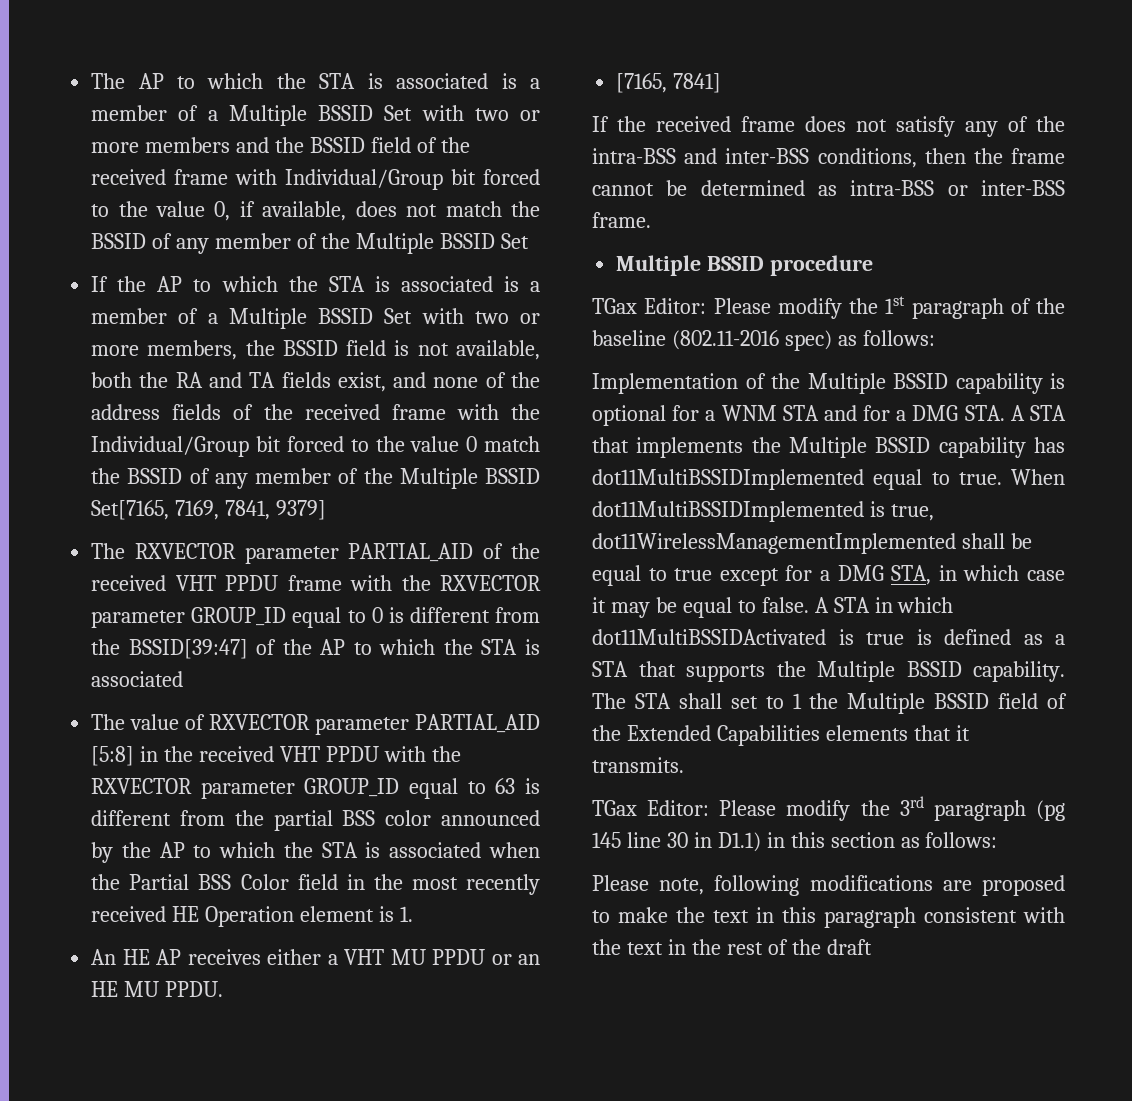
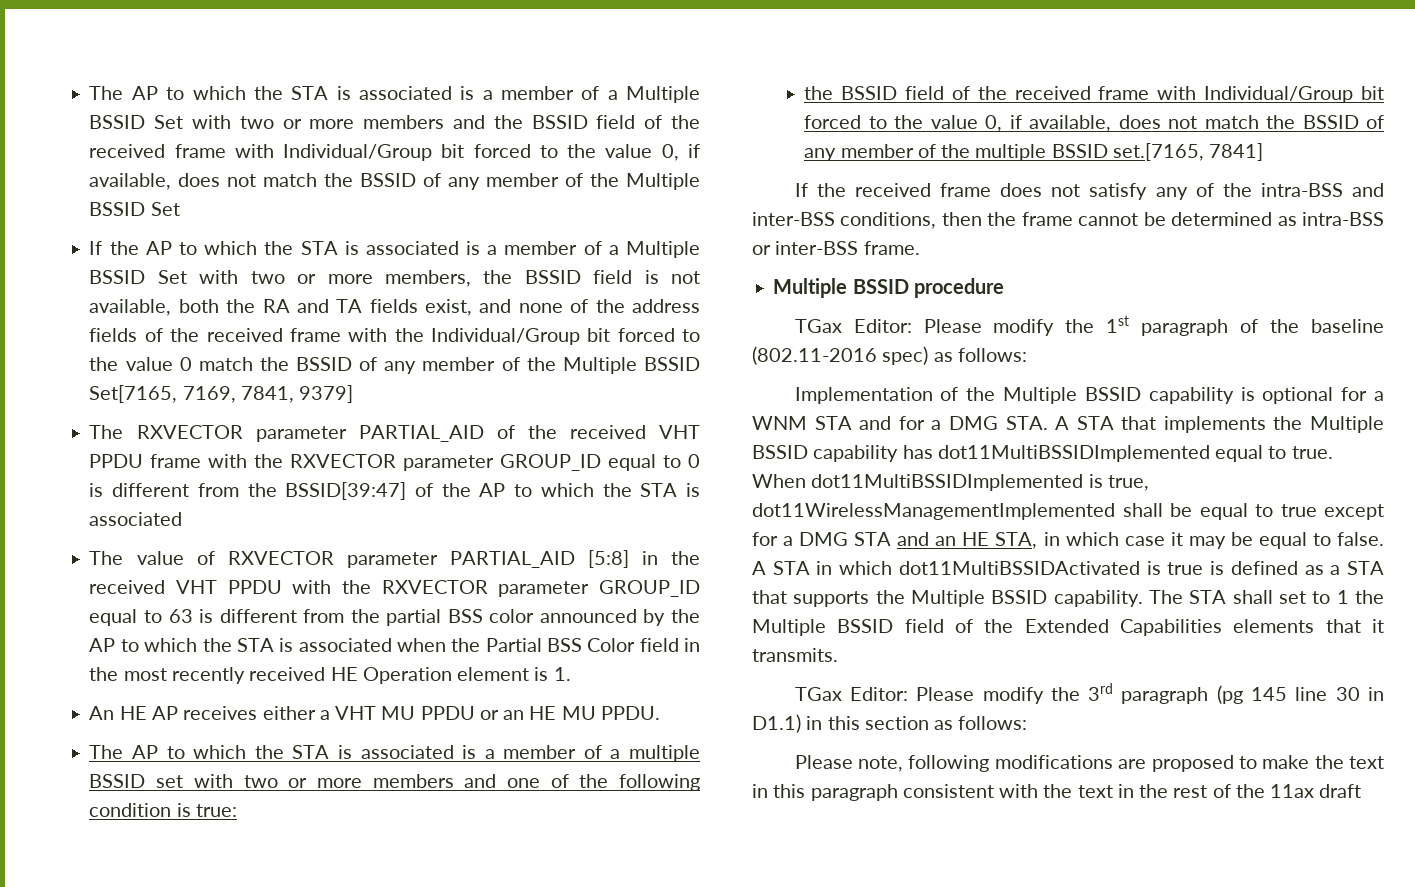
[616,73,668,93] [7165, -> [89,745,700,762] [89,774,700,791] [89,803,237,817] [804,86,1384,103] [804,115,1384,132] [804,143,1204,161] The AP to which the STA is associated is a member of a multiple BSSID set with two or more members and one of the following condition is true: // the BSSID field of the received frame with Individual/Group bit forced to the value 0, if available, does not match the BSSID of any member of the multiple BSSID set.[7165,
(884, 573) none -> [854,532,990,546] STA and an HE
(821, 947) none -> [1270,784,1315,798] 11ax

